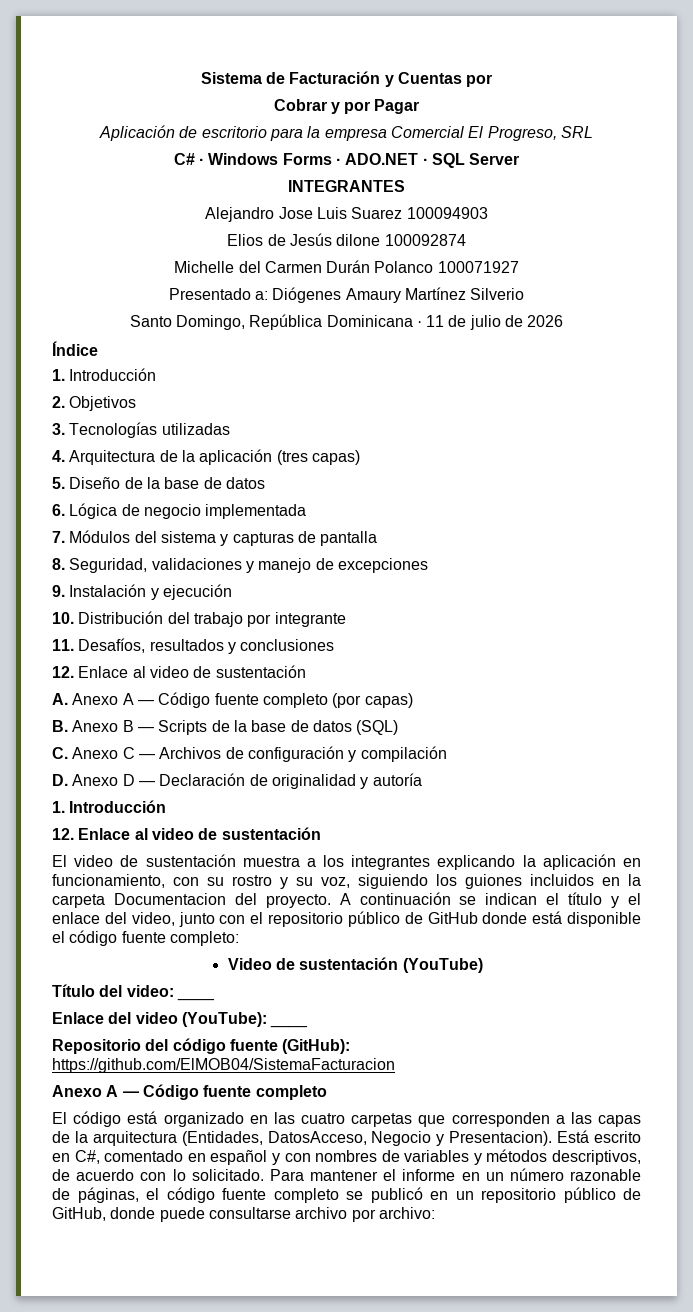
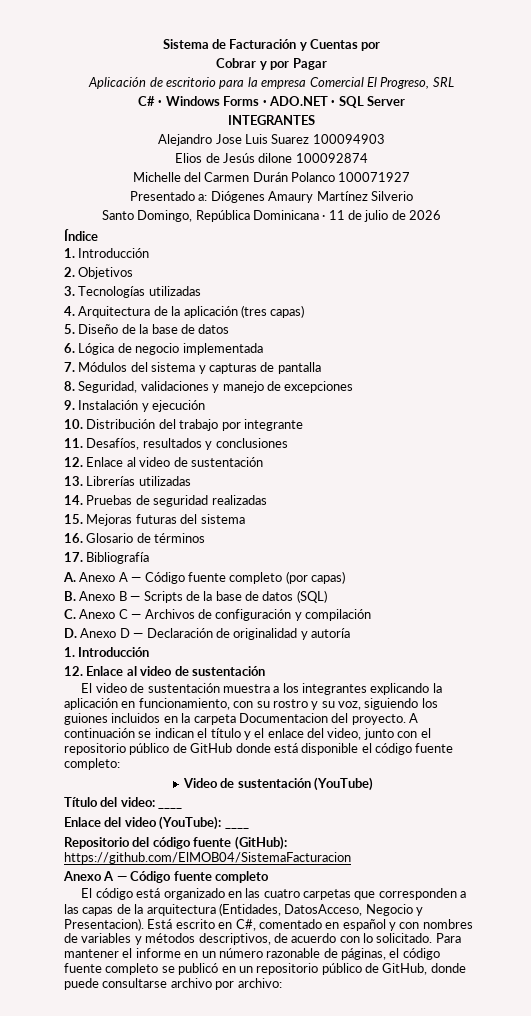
(306, 671) none -> [64,476,191,486] [64,495,267,507] [64,514,245,526] [64,533,206,543] [64,552,150,564] // 13. Librerías utilizadas // 14. Pruebas de seguridad realizadas // 15. Mejoras futuras del sistema // 16. Glosario de términos // 17. Bibliografía

